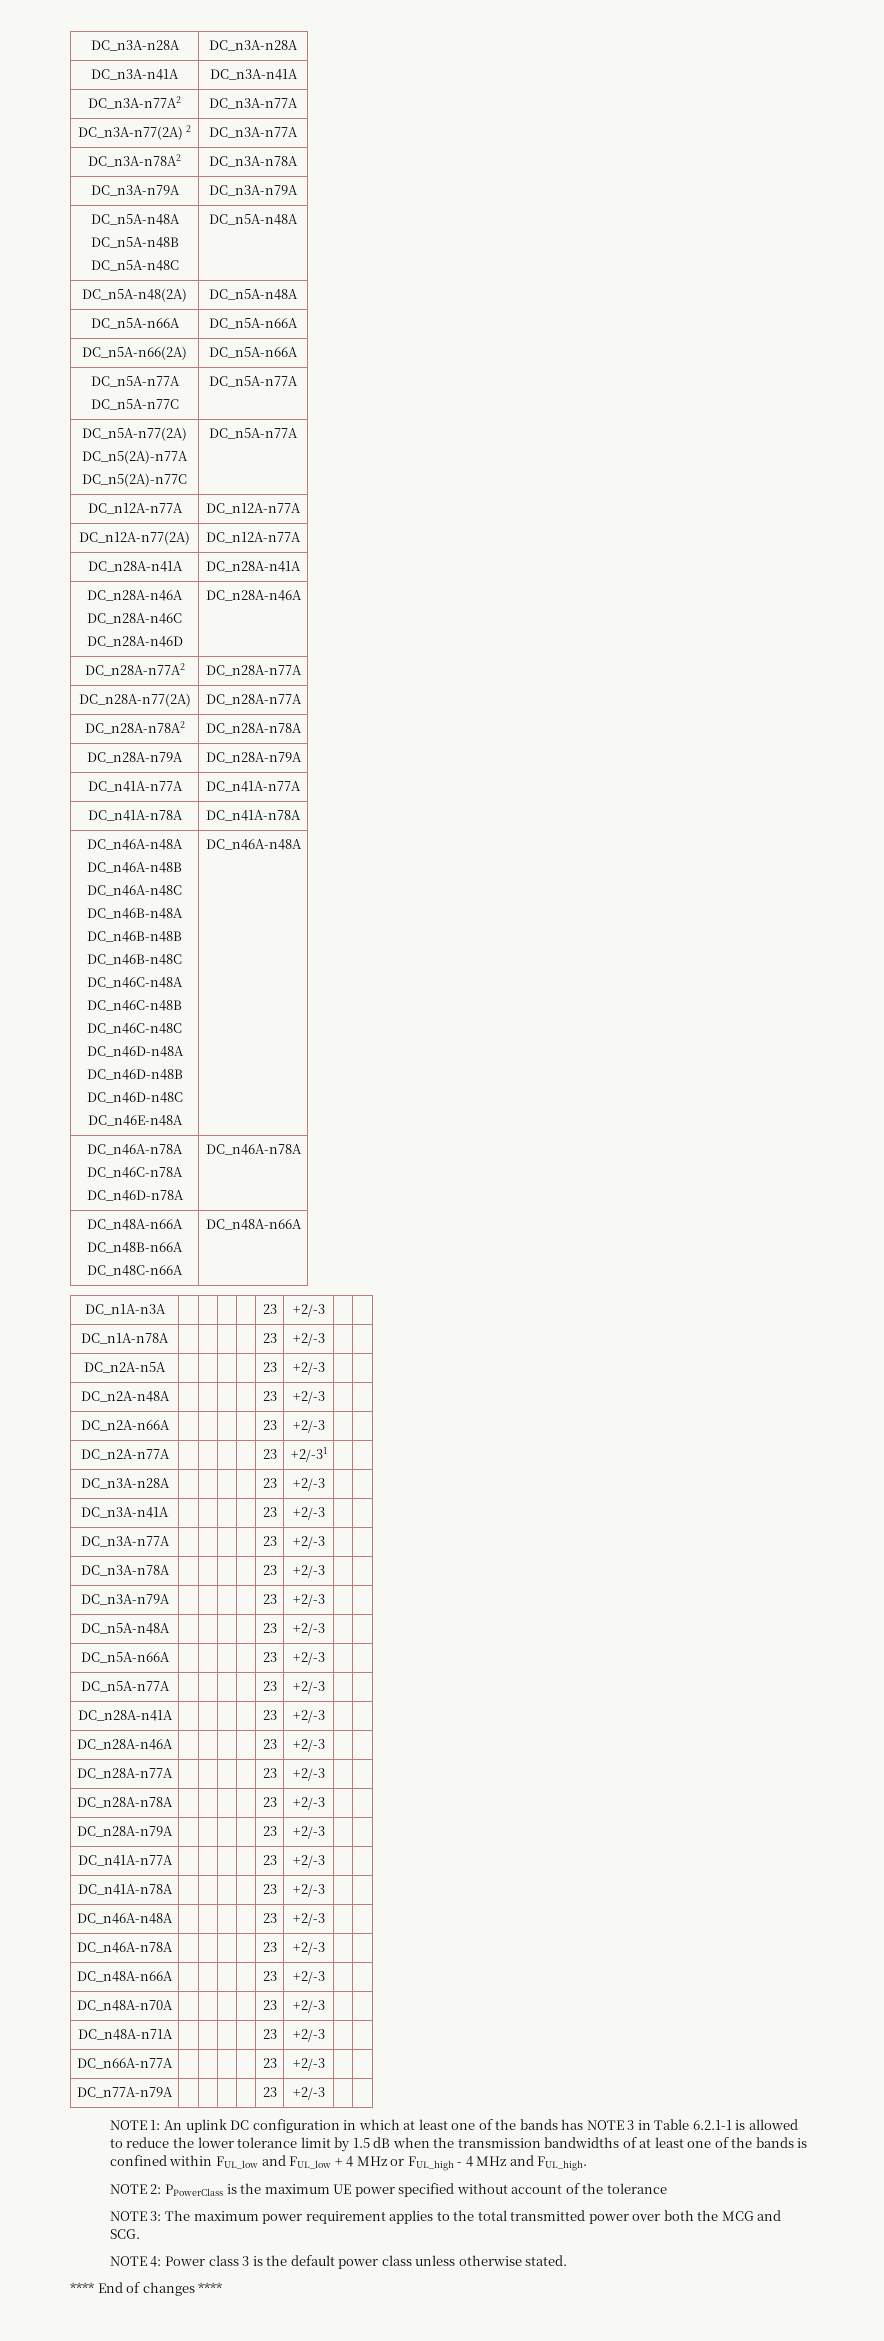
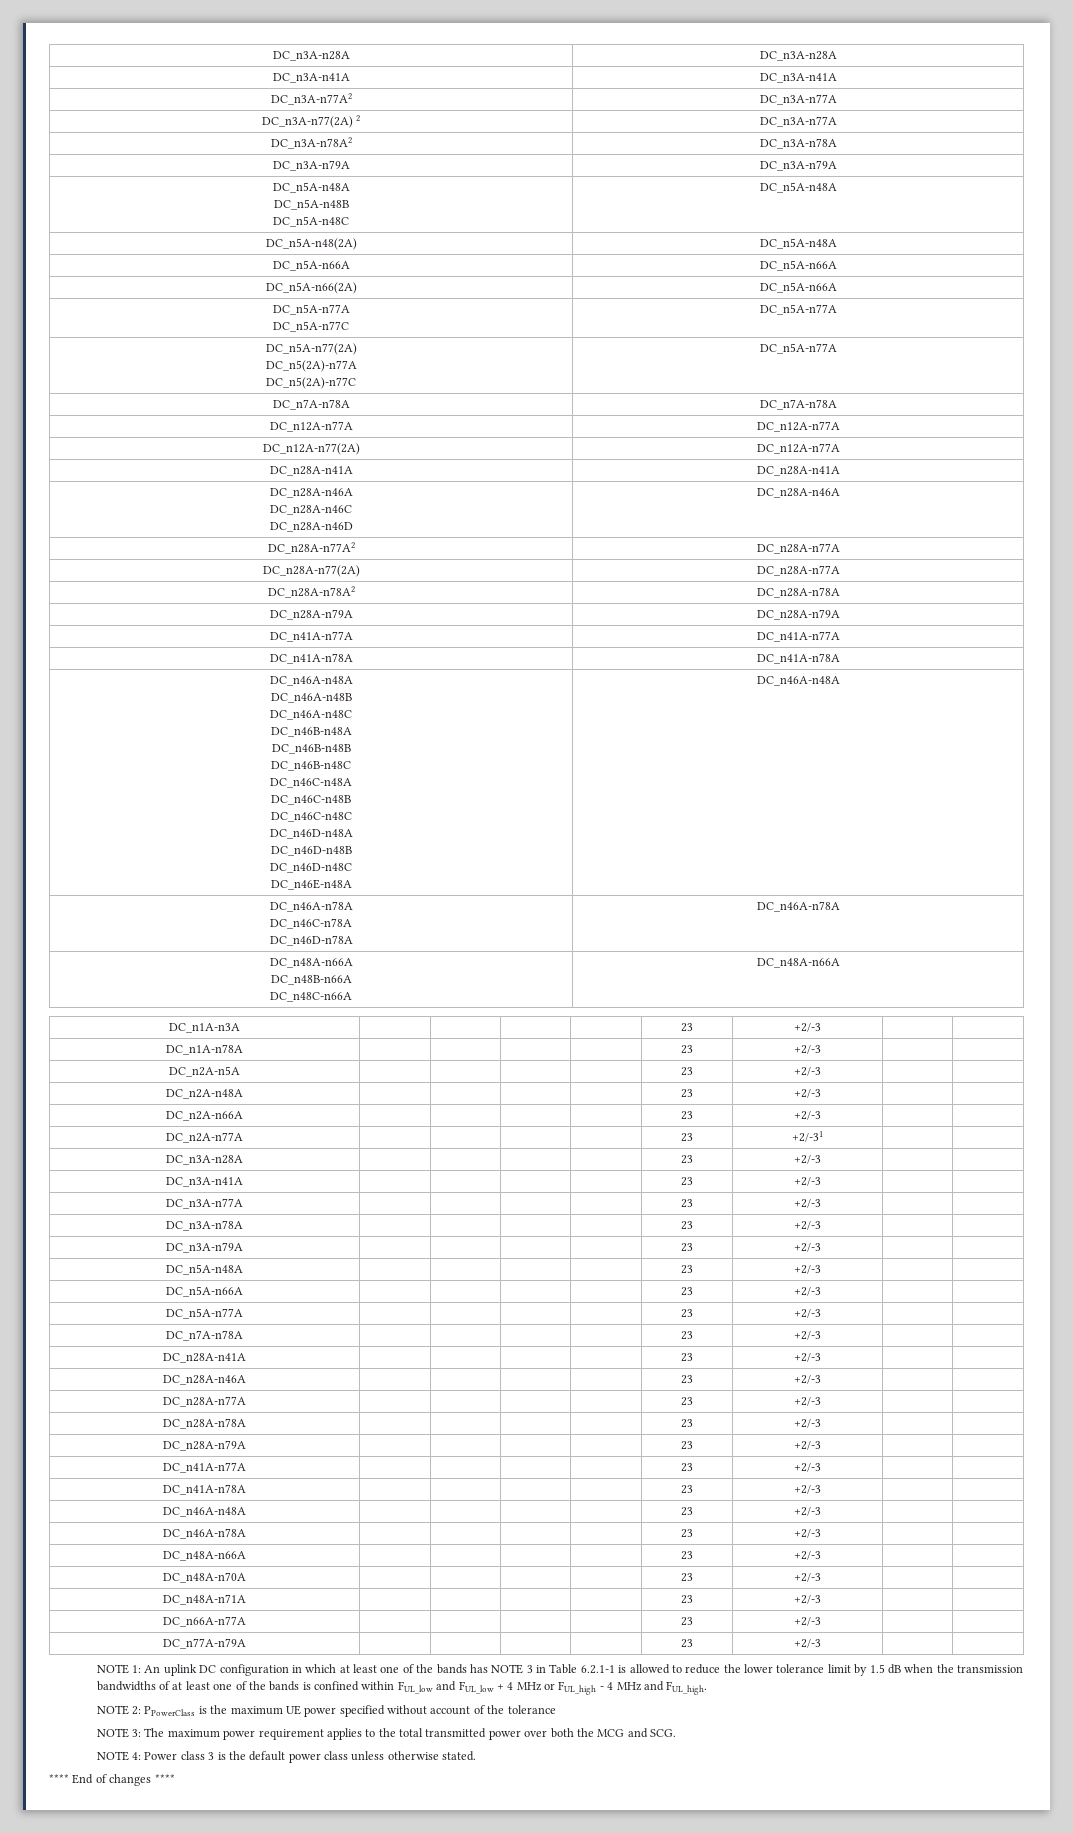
(298, 433) none -> [272,399,350,410] [759,399,837,410] // DC_n7A-n78A | DC_n7A-n78A
(325, 1687) none -> [166,1330,243,1341] [681,1331,693,1340] [794,1331,821,1340] // DC_n7A-n78A | | | | | 23 | +2/-3 | |

